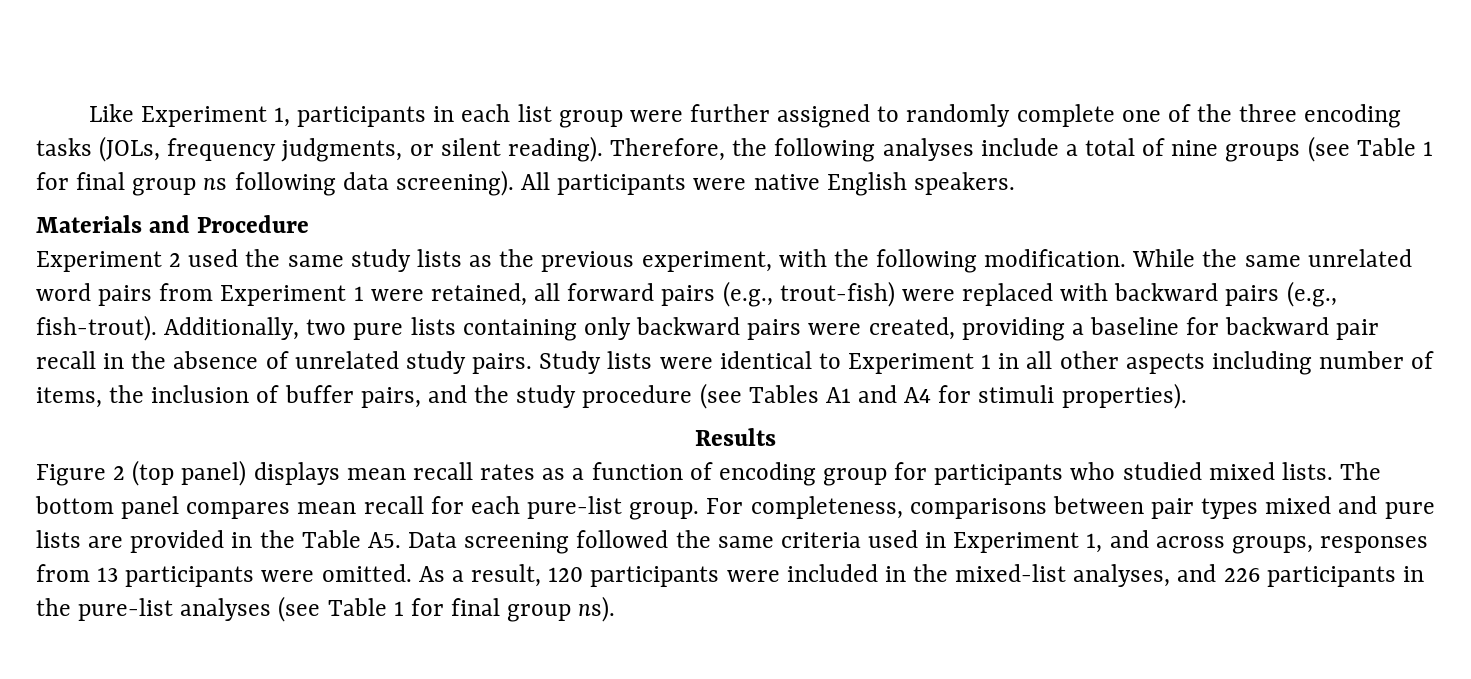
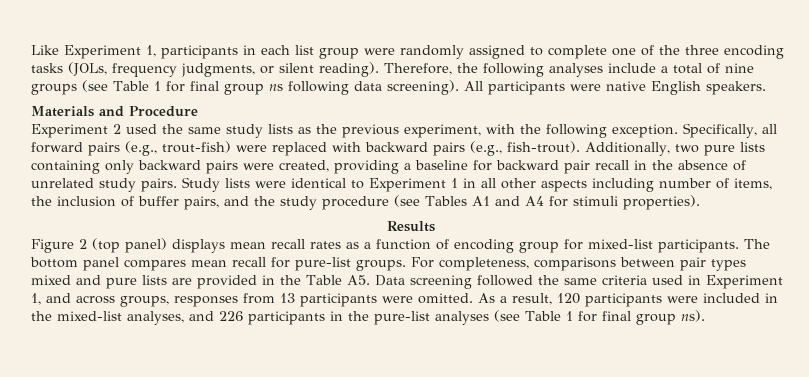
[690,104,771,122] further -> [400,45,464,59] randomly
[906,104,1011,127] randomly -> (543, 51) none
[984,249,1412,267] [36,283,527,306] modification. While the same unrelated word pairs from Experiment 1 were retained, -> [612,123,757,138] exception. Specifically,
[934,462,1333,485] participants who studied mixed lists. -> [588,239,739,253] mixed-list participants.
[470,496,700,520] each pure-list group. -> [295,257,406,271] pure-list groups.

